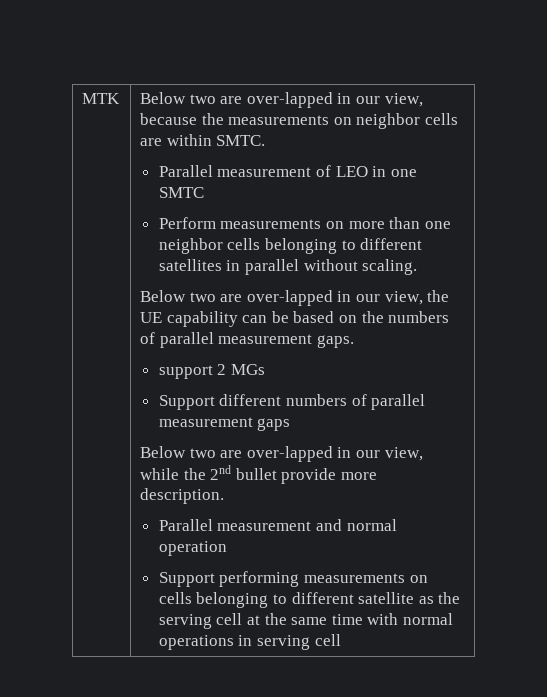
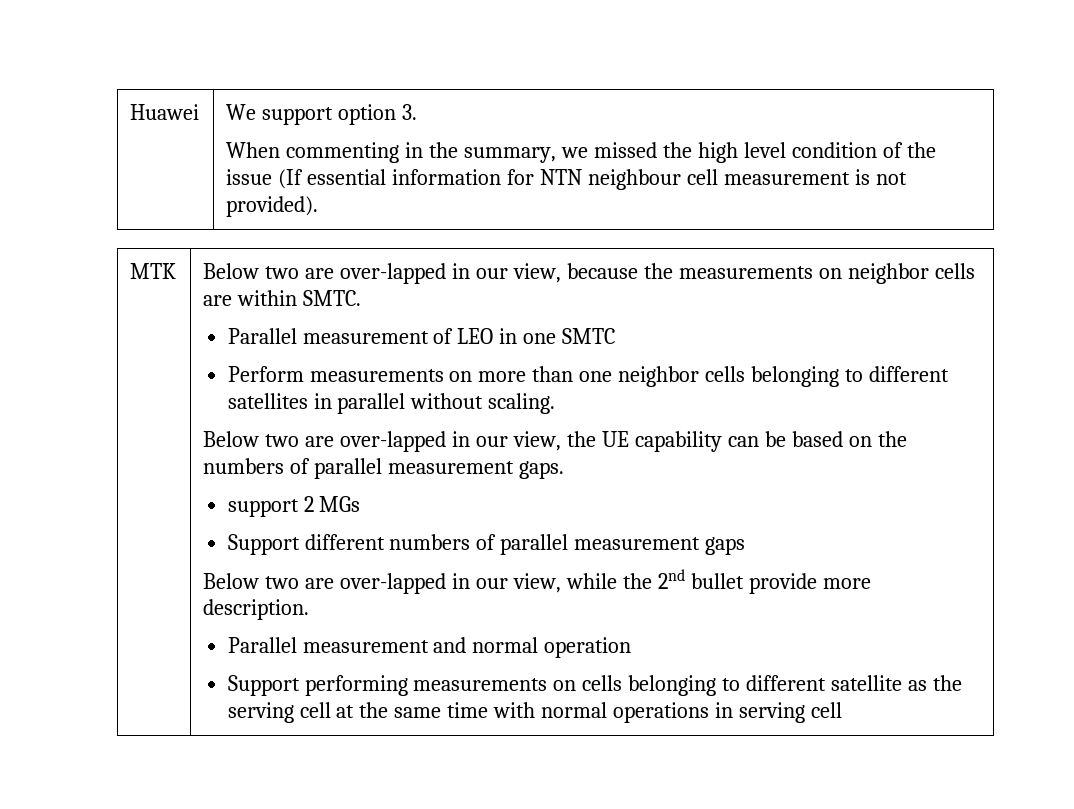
(82, 98) none -> [130,104,200,120] [226,104,418,125] [226,142,936,163] [226,169,907,190] [226,196,319,217] Huawei | We support option 3. // When commenting in the summary, we missed the high level condition of the issue (If essential information for NTN neighbour cell measurement is not provided). //

